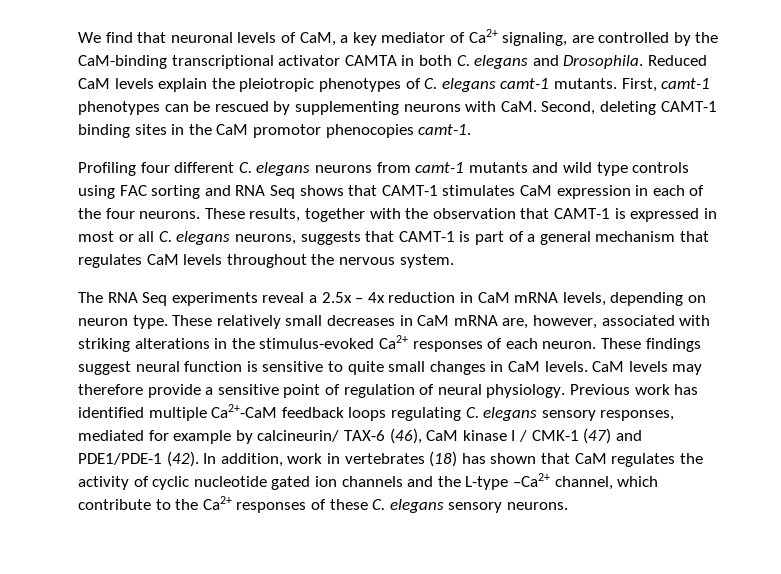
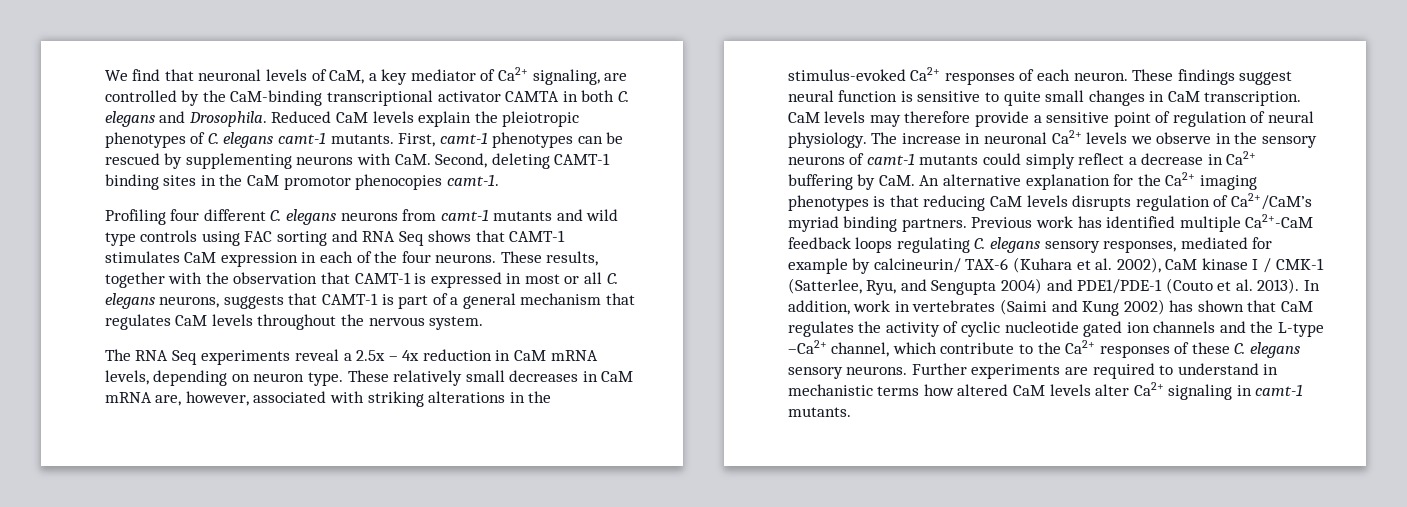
[544,361,588,372] levels. -> [1204,91,1302,106] transcription.
(566, 391) none -> [871,130,1318,148] [787,151,1257,169] [787,172,1257,190] [787,193,1312,211] [787,216,967,232] The increase in neuronal Ca2+ levels we observe in the sensory neurons of camt-1 mutants could simply reflect a decrease in Ca2+ buffering by CaM. An alternative explanation for the Ca2+ imaging phenotypes is that reducing CaM levels disrupts regulation of Ca2+/CaM’s myriad binding partners.
[389,428,422,444] (46), -> [1012,257,1161,273] (Kuhara et al. 2002),
[583,428,642,444] [78,451,199,467] (47) and PDE1/PDE-1 (42). -> [787,278,1300,295] (Satterlee, Ryu, and Sengupta 2004) and PDE1/PDE-1 (Couto et al. 2013).
[429,451,458,467] (18) -> [999,299,1165,316] (Saimi and Kung 2002)
(568, 506) none -> [911,363,1279,379] [787,382,1304,400] [787,407,851,417] Further experiments are required to understand in mechanistic terms how altered CaM levels alter Ca2+ signaling in camt-1 mutants.

